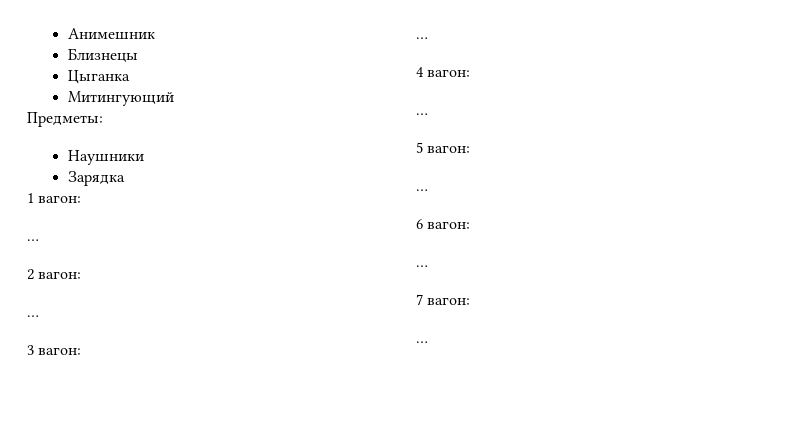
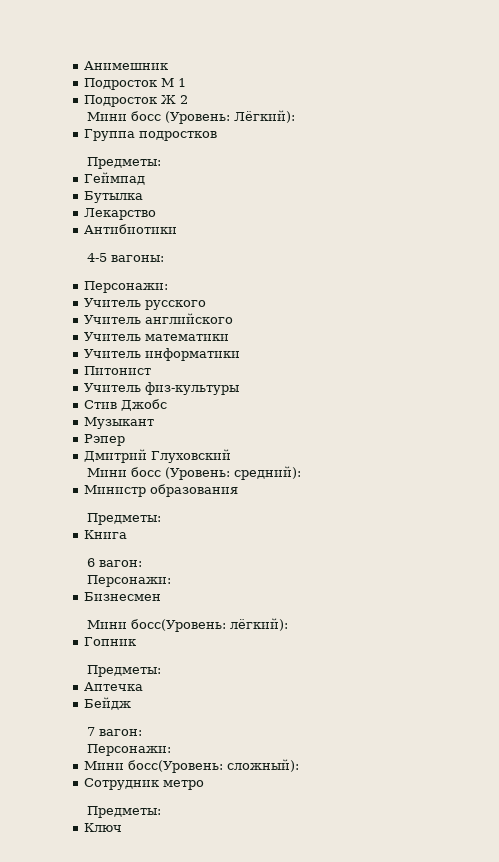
[67,48,138,63] [67,70,130,84] [67,91,174,106] [27,112,103,127] [67,150,144,165] [67,171,125,186] [27,193,82,203] [27,239,39,241] [27,269,82,280] [27,315,39,317] [27,345,82,355] [416,37,428,39] [416,67,471,77] [416,113,428,115] [416,142,471,153] [416,189,428,191] [416,219,471,229] [416,265,428,267] [416,294,471,305] [416,341,428,343] Близнецы // Цыганка // Митингующий // Предметы: // Наушники // Зарядка // 1 вагон: // … // 2 вагон: // … // 3 вагон: // … // 4 вагон: // … // 5 вагон: // … // 6 вагон: // … // 7 вагон: // … -> [83,78,186,90] [83,95,188,107] [87,110,296,124] [83,129,217,141] [87,157,162,169] [83,172,145,185] [83,191,143,203] [83,208,156,220] [83,224,177,234] [87,253,165,262] [83,281,168,293] [83,298,206,310] [83,313,233,324] [83,332,229,341] [83,348,240,361] [83,366,151,375] [83,382,239,395] [83,399,167,411] [83,417,154,429] [83,434,125,446] [83,449,231,463] [87,466,302,480] [83,484,238,497] [87,513,162,525] [83,530,127,539] [87,558,143,567] [87,575,172,587] [83,592,161,601] [87,618,289,632] [83,637,136,646] [87,665,162,677] [83,682,143,691] [83,697,131,710] [87,727,143,736] [87,744,172,756] [83,759,299,773] [83,778,204,790] [87,806,162,818] [83,823,122,832] Подросток М 1 // Подросток Ж 2 // Мини босс (Уровень: Лёгкий): // Группа подростков // Предметы: // Геймпад // Бутылка // Лекарство // Антибиотики // 4-5 вагоны: // Персонажи: // Учитель русского // Учитель английского // Учитель математики // Учитель информатики // Питонист // Учитель физ-культуры // Стив Джобс // Музыкант // Рэпер // Дмитрий Глуховский // Мини босс (Уровень: средний): // Министр образования // Предметы: // Книга // 6 вагон: // Персонажи: // Бизнесмен // Мини босс(Уровень: лёгкий): // Гопник // Предметы: // Аптечка // Бейдж // 7 вагон: // Персонажи: // Мини босс(Уровень: сложный): // Сотрудник метро // Предметы: // Ключ

